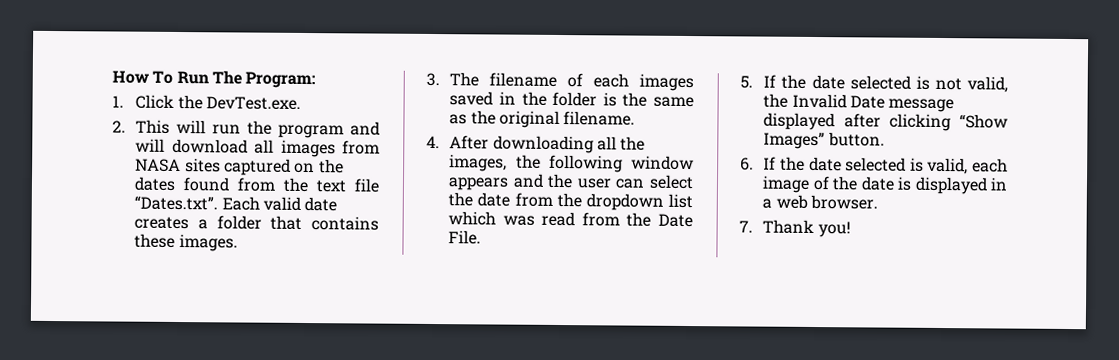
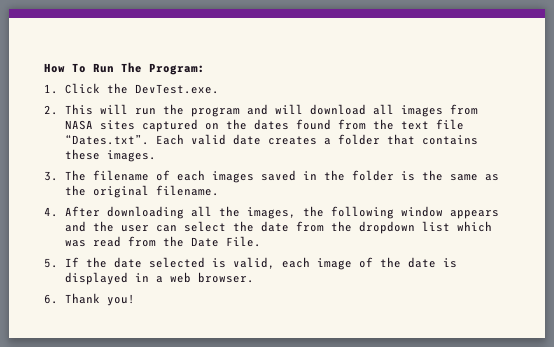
[934,76,1008,93] [763,93,955,113] [763,112,1008,132] [763,131,885,150] [740,156,924,172] not valid, the Invalid Date message displayed after clicking “Show Images” button. // 6. If the date selected is -> (227, 263) none
[739,220,753,233] 7. -> [44,294,58,304] 6.

